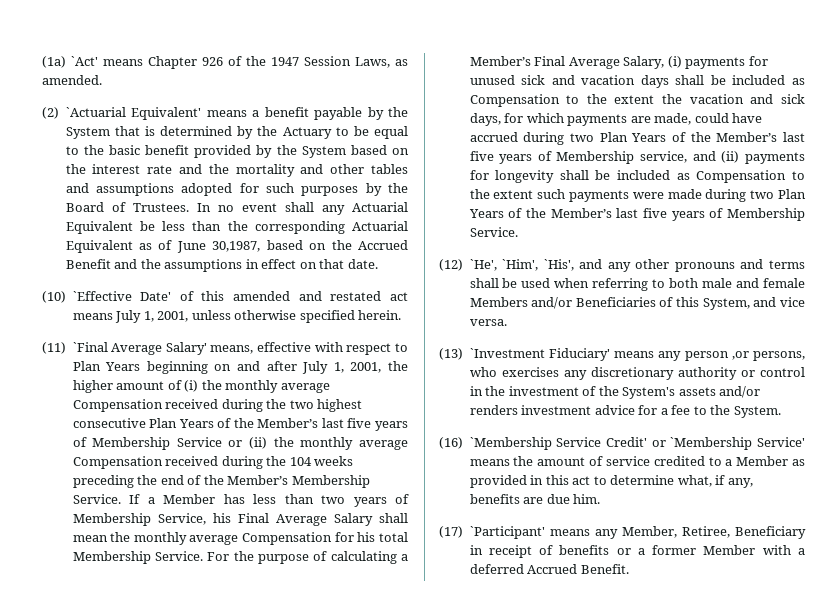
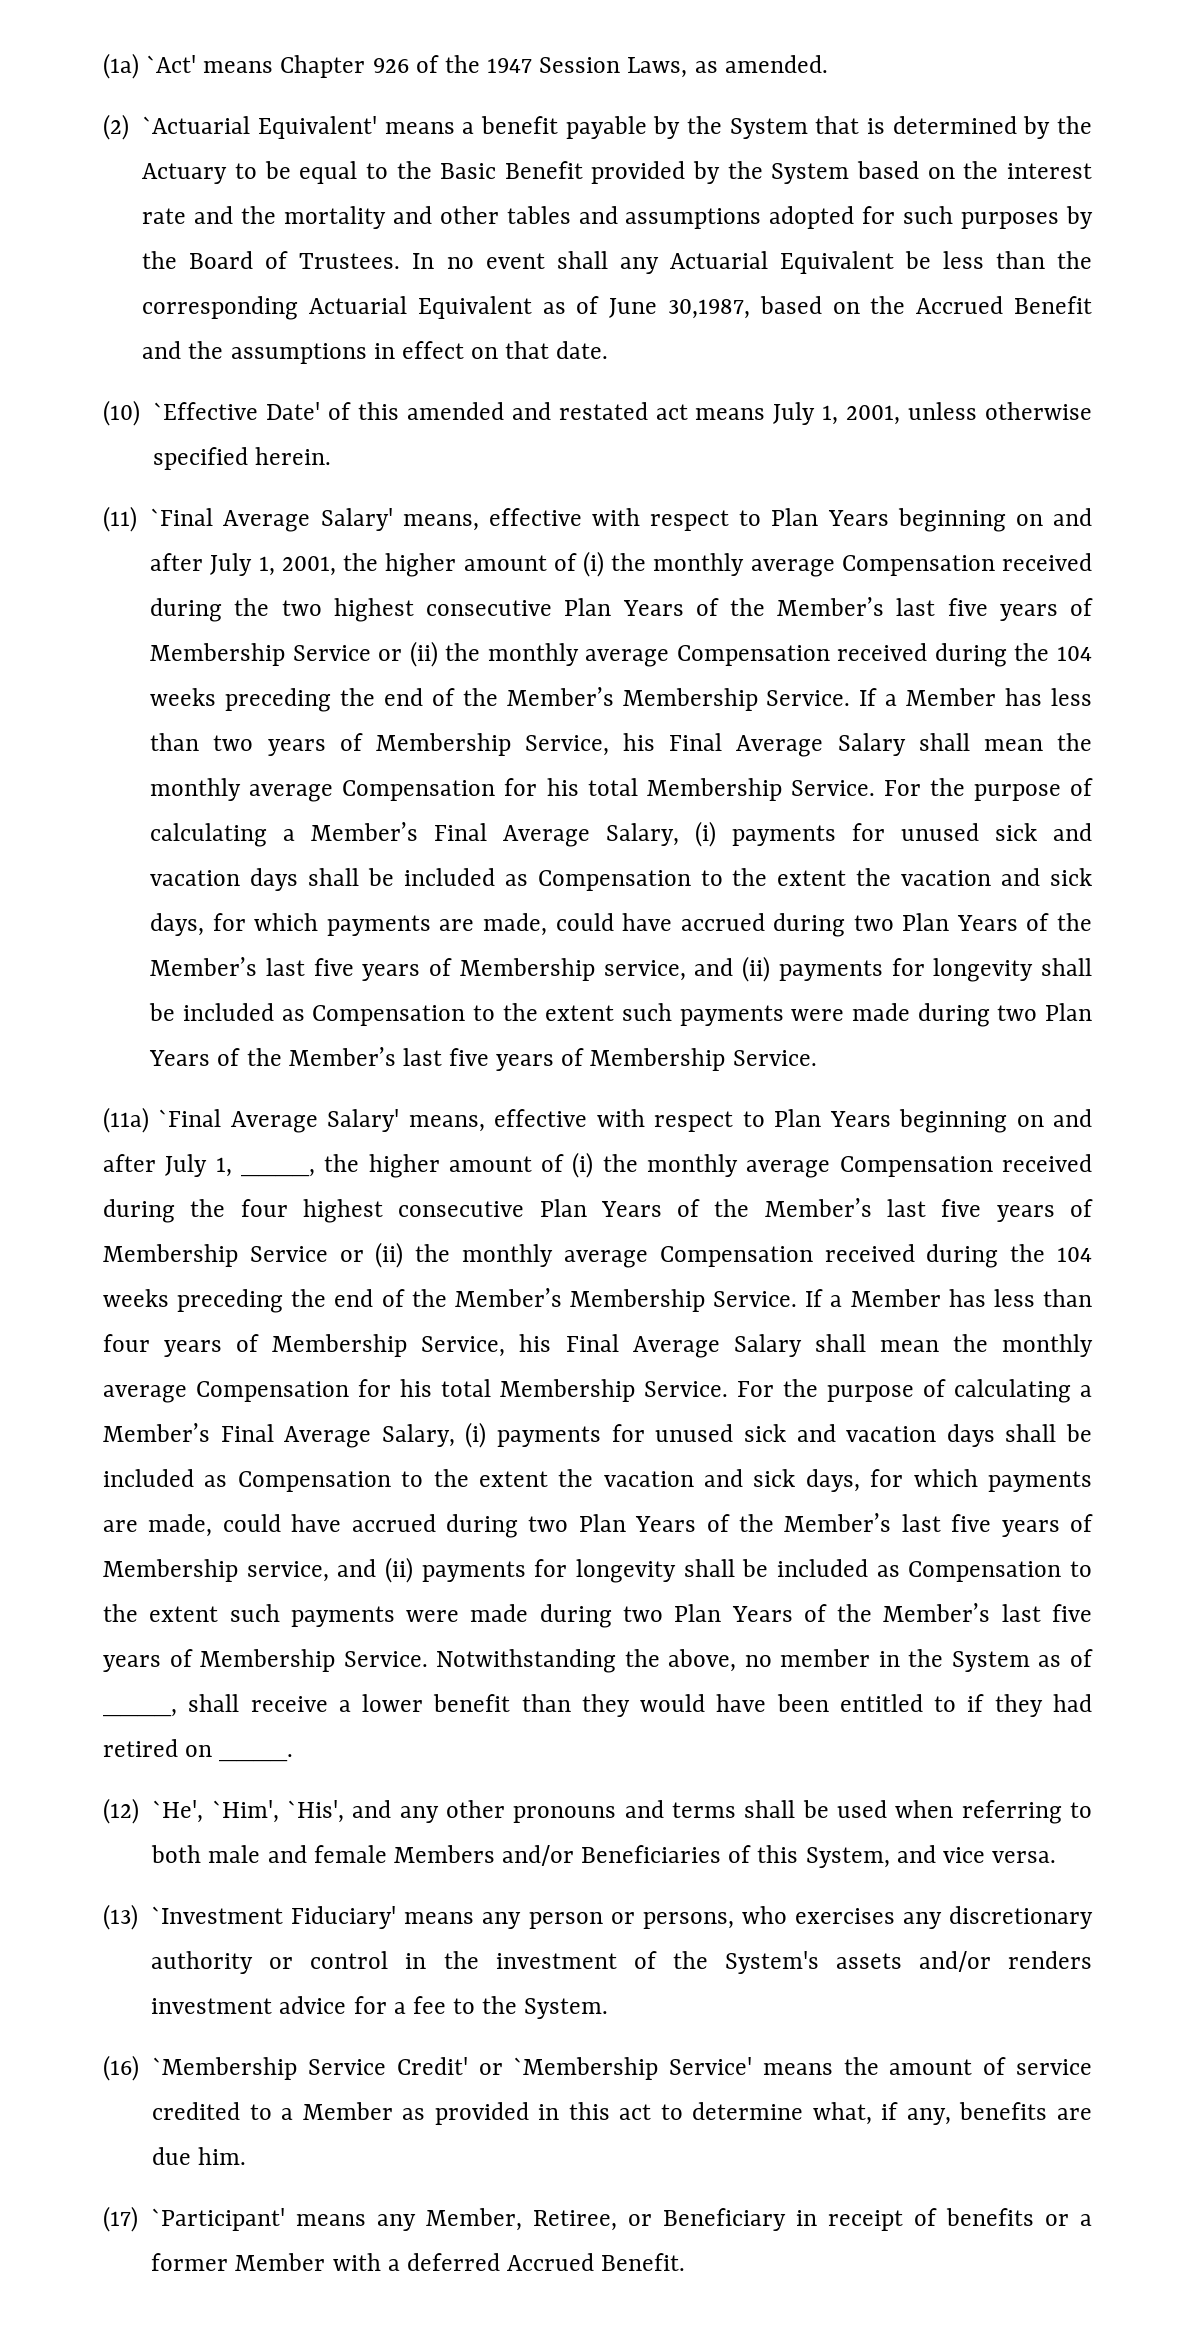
[108,145,189,155] basic benefit -> [440,161,583,179] Basic Benefit
(518, 232) none -> [103,1107,1092,1133] [103,1152,1092,1178] [103,1198,1093,1223] [103,1242,1093,1268] [103,1288,1092,1313] [103,1334,1094,1358] [103,1379,1092,1403] [103,1422,1093,1448] [103,1469,1092,1492] [103,1513,1093,1538] [103,1557,1092,1583] [103,1603,1093,1628] [103,1649,1093,1673] [103,1694,1092,1717] [103,1739,294,1762] // (11a) `Final Average Salary' means, effective with respect to Plan Years beginning on and after July 1, ____, the higher amount of (i) the monthly average Compensation received during the four highest consecutive Plan Years of the Member’s last five years of Membership Service or (ii) the monthly average Compensation received during the 104 weeks preceding the end of the Member’s Membership Service. If a Member has less than four years of Membership Service, his Final Average Salary shall mean the monthly average Compensation for his total Membership Service. For the purpose of calculating a Member’s Final Average Salary, (i) payments for unused sick and vacation days shall be included as Compensation to the extent the vacation and sick days, for which payments are made, could have accrued during two Plan Years of the Member’s last five years of Membership service, and (ii) payments for longevity shall be included as Compensation to the extent such payments were made during two Plan Years of the Member’s last five years of Membership Service. Notwithstanding the above, no member in the System as of ____, shall receive a lower benefit than they would have been entitled to if they had retired on ____.
[731,351,749,360] ,or -> [610,1912,635,1924] or
(730, 532) none -> [628,2214,653,2226] or

